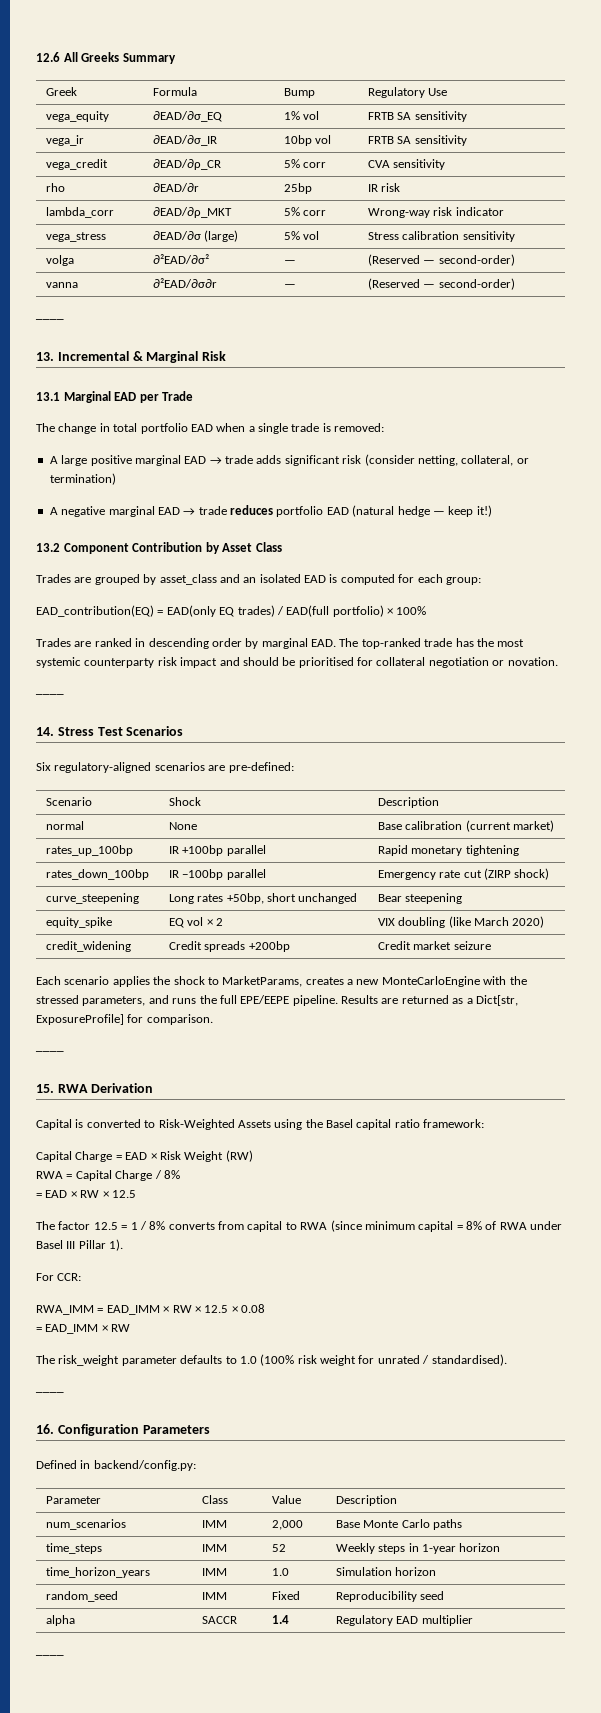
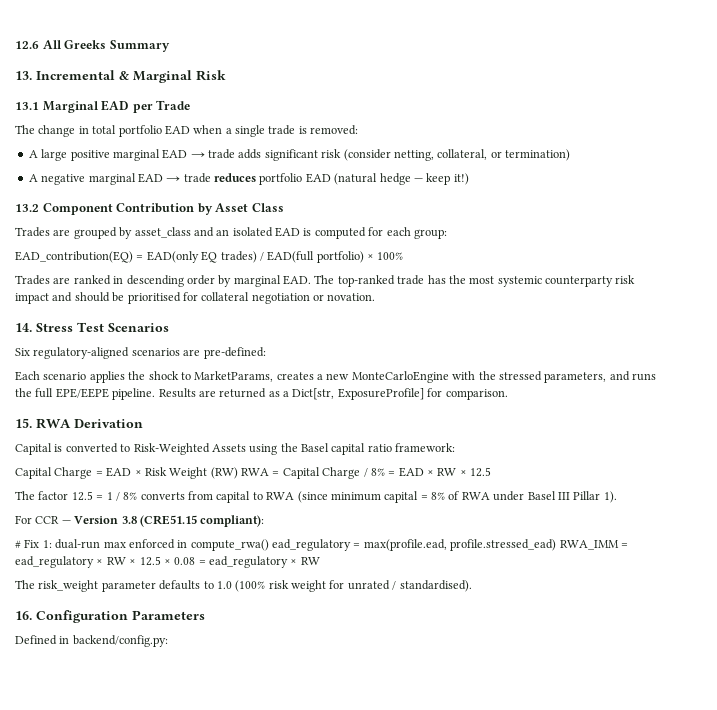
[45,87,77,96] [152,87,197,96] [283,88,315,98] [367,87,448,98] [45,111,109,122] [152,111,222,122] [283,111,320,120] [367,111,467,122] [45,135,84,146] [152,135,217,146] [283,135,332,146] [367,135,467,146] [45,159,108,170] [152,159,221,170] [283,159,327,168] [367,159,446,170] [45,183,65,192] [152,183,199,192] [283,183,312,194] [367,183,401,192] [45,207,114,218] [152,207,232,218] [283,207,327,216] [367,207,504,218] [45,232,106,242] [152,230,239,242] [283,231,320,240] [367,231,515,242] [45,255,74,266] [152,254,209,264] [283,260,296,264] [367,254,515,266] [45,282,78,288] [152,278,217,288] [283,284,296,288] [367,278,515,290] [35,319,64,323] // Greek | Formula | Bump | Regulatory Use // vega_equity | ∂EAD/∂σ_EQ | 1% vol | FRTB SA sensitivity // vega_ir | ∂EAD/∂σ_IR | 10bp vol | FRTB SA sensitivity // vega_credit | ∂EAD/∂ρ_CR | 5% corr | CVA sensitivity // rho | ∂EAD/∂r | 25bp | IR risk // lambda_corr | ∂EAD/∂ρ_MKT | 5% corr | Wrong-way risk indicator // vega_stress | ∂EAD/∂σ (large) | 5% vol | Stress calibration sensitivity // volga | ∂²EAD/∂σ² | — | (Reserved — second-order) // vanna | ∂²EAD/∂σ∂r | — | (Reserved — second-order) // ──── -> (170, 46) none
[35,694,64,698] // ──── -> (376, 297) none
[45,797,92,806] [168,797,201,806] [377,797,439,808] [45,821,84,830] [168,822,197,830] [377,820,554,832] [45,845,133,856] [168,845,266,856] [377,845,519,856] [45,869,149,880] [168,869,266,880] [377,868,550,880] [45,893,139,904] [168,893,358,904] [377,893,463,904] [45,917,112,928] [168,917,223,928] [377,916,545,928] [45,941,131,952] [168,941,290,952] [377,941,491,950] // Scenario | Shock | Description // normal | None | Base calibration (current market) // rates_up_100bp | IR +100bp parallel | Rapid monetary tightening // rates_down_100bp | IR −100bp parallel | Emergency rate cut (ZIRP shock) // curve_steepening | Long rates +50bp, short unchanged | Bear steepening // equity_spike | EQ vol × 2 | VIX doubling (like March 2020) // credit_widening | Credit spreads +200bp | Credit market seizure -> (266, 353) none
[35,1051,64,1055] // ──── -> (508, 394) none
(253, 1156) // -> (238, 473) none
(180, 1174) // -> (385, 472) none
[57,1273,82,1281] CCR: // -> [35,515,265,527] [15,539,557,551] CCR — Version 3.8 (CRE51.15 compliant): // # Fix 1: dual-run max enforced in compute_rwa() ead_regulatory = max(profile.ead, profile.stressed_ead)
[106,1305,160,1315] EAD_IMM -> [15,556,94,568] ead_regulatory
[36,1324,99,1334] // = EAD_IMM -> [198,556,288,568] = ead_regulatory
[35,1392,64,1396] // ──── -> (472, 586) none
[45,1496,101,1504] [201,1495,228,1504] [271,1495,301,1504] [335,1495,397,1506] [45,1519,126,1530] [201,1520,227,1528] [271,1520,303,1530] [335,1519,462,1530] [45,1543,102,1554] [201,1544,227,1552] [271,1544,286,1552] [335,1543,501,1554] [45,1567,150,1578] [201,1568,227,1576] [271,1568,289,1576] [335,1567,437,1576] [45,1591,118,1602] [201,1592,227,1600] [271,1591,300,1600] [335,1591,445,1602] [45,1615,75,1626] [201,1616,237,1624] [271,1615,289,1624] [335,1615,473,1626] [35,1655,64,1659] // Parameter | Class | Value | Description // num_scenarios | IMM | 2,000 | Base Monte Carlo paths // time_steps | IMM | 52 | Weekly steps in 1-year horizon // time_horizon_years | IMM | 1.0 | Simulation horizon // random_seed | IMM | Fixed | Reproducibility seed // alpha | SACCR | 1.4 | Regulatory EAD multiplier // ──── -> (168, 641) none

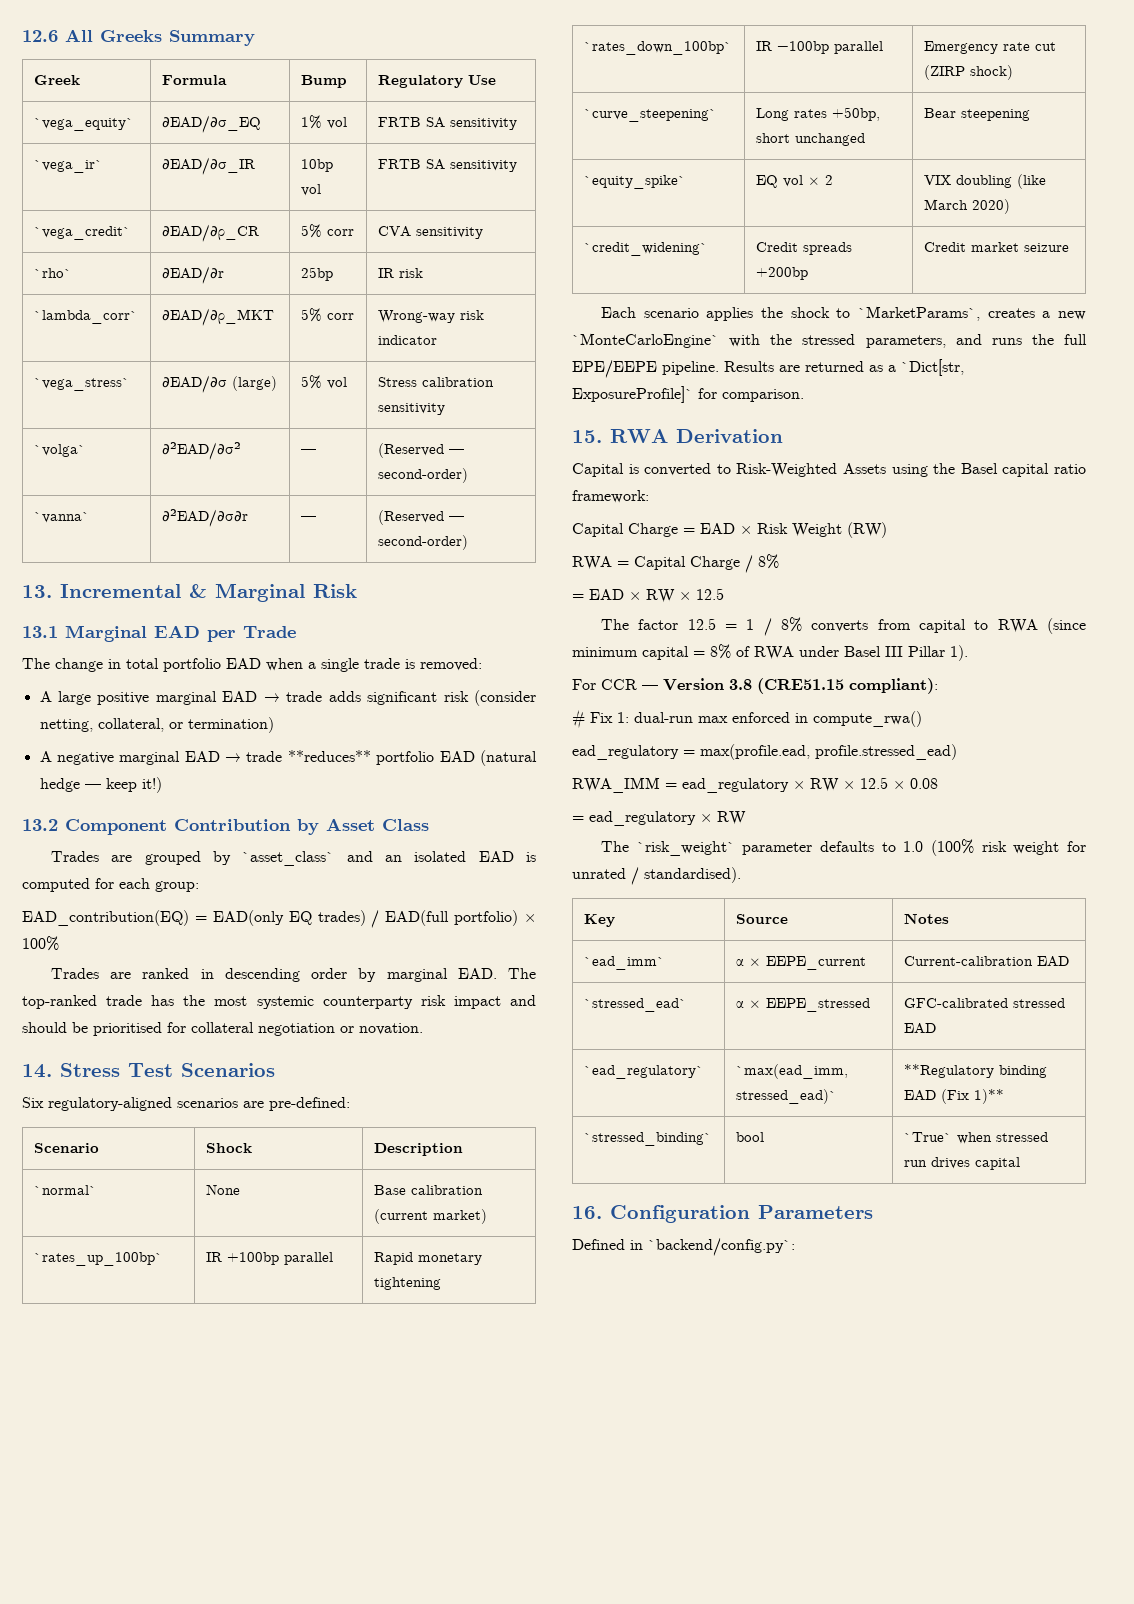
(170, 46) none -> [33,75,80,85] [161,75,227,85] [300,75,347,88] [377,75,496,88] [33,118,134,131] [161,115,261,133] [300,115,347,129] [377,117,517,130] [33,160,103,173] [161,157,255,175] [300,159,333,172] [300,184,321,196] [377,159,517,172] [33,226,131,240] [161,224,259,242] [300,224,354,238] [377,226,483,239] [33,268,72,278] [161,266,224,284] [300,267,333,281] [377,268,423,278] [33,310,138,324] [161,308,274,326] [300,308,354,322] [377,310,484,323] [377,335,437,345] [33,378,130,391] [161,375,277,393] [300,375,347,389] [377,377,494,387] [377,403,445,415] [33,444,86,457] [161,442,241,460] [300,449,316,454] [377,443,464,458] [377,468,468,483] [33,512,90,523] [161,509,248,527] [300,516,316,521] [377,510,464,525] [377,535,468,550] // Greek | Formula | Bump | Regulatory Use // `vega_equity` | ∂EAD/∂σ_EQ | 1% vol | FRTB SA sensitivity // `vega_ir` | ∂EAD/∂σ_IR | 10bp vol | FRTB SA sensitivity // `vega_credit` | ∂EAD/∂ρ_CR | 5% corr | CVA sensitivity // `rho` | ∂EAD/∂r | 25bp | IR risk // `lambda_corr` | ∂EAD/∂ρ_MKT | 5% corr | Wrong-way risk indicator // `vega_stress` | ∂EAD/∂σ (large) | 5% vol | Stress calibration sensitivity // `volga` | ∂²EAD/∂σ² | — | (Reserved — second-order) // `vanna` | ∂²EAD/∂σ∂r | — | (Reserved — second-order)
[214,173,256,182] reduces -> [287,750,371,762] **reduces**
[134,227,191,238] asset_class -> [242,851,335,866] `asset_class`
(266, 353) none -> [33,1143,99,1153] [205,1143,252,1153] [373,1143,463,1156] [33,1185,97,1195] [205,1184,240,1195] [373,1185,483,1195] [373,1209,487,1224] [33,1252,163,1266] [205,1252,333,1265] [373,1252,482,1265] [373,1277,441,1290] [583,41,732,55] [755,41,883,54] [923,41,1056,54] [923,65,1013,80] [583,109,717,122] [755,107,880,121] [755,133,865,146] [923,108,1030,121] [583,175,686,189] [755,175,833,188] [923,174,1046,189] [923,199,1010,214] [583,242,708,256] [755,242,852,255] [755,267,808,280] [923,242,1069,252] // Scenario | Shock | Description // `normal` | None | Base calibration (current market) // `rates_up_100bp` | IR +100bp parallel | Rapid monetary tightening // `rates_down_100bp` | IR −100bp parallel | Emergency rate cut (ZIRP shock) // `curve_steepening` | Long rates +50bp, short unchanged | Bear steepening // `equity_spike` | EQ vol × 2 | VIX doubling (like March 2020) // `credit_widening` | Credit spreads +200bp | Credit market seizure
[194,371,274,382] MarketParams, -> [857,306,980,321] `MarketParams`,
[351,371,449,383] MonteCarloEngine -> [572,333,719,348] `MonteCarloEngine`
[292,388,424,400] Dict[str, ExposureProfile] -> [901,359,964,376] [572,386,693,403] `Dict[str, ExposureProfile]`
(238, 473) none -> (887, 530) //
(385, 472) none -> (779, 561) //
(269, 545) none -> (922, 719) //
(557, 545) none -> (957, 752) //
(196, 561) none -> (938, 783) //
[38,580,99,592] risk_weight -> [636,841,735,856] `risk_weight`
(472, 586) none -> [583,914,615,927] [735,914,788,924] [903,913,949,924] [583,956,665,970] [735,956,866,970] [903,956,1069,967] [583,998,687,1012] [735,998,870,1012] [903,998,1065,1008] [903,1023,936,1034] [583,1065,704,1079] [735,1064,848,1079] [735,1089,837,1104] [903,1064,1047,1078] [903,1089,1004,1104] [583,1132,712,1146] [735,1132,764,1142] [903,1132,1048,1144] [903,1157,1020,1170] // Key | Source | Notes // `ead_imm` | α × EEPE_current | Current-calibration EAD // `stressed_ead` | α × EEPE_stressed | GFC-calibrated stressed EAD // `ead_regulatory` | `max(ead_imm, stressed_ead)` | **Regulatory binding EAD (Fix 1)** // `stressed_binding` | bool | `True` when stressed run drives capital
[72,635,168,647] backend/config.py: -> [648,1238,795,1256] `backend/config.py`:

